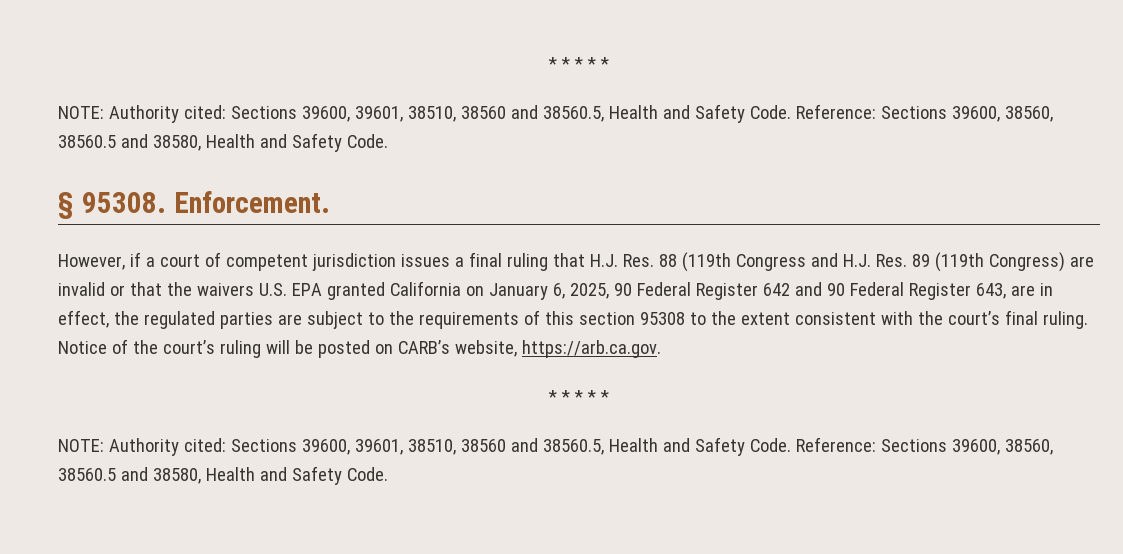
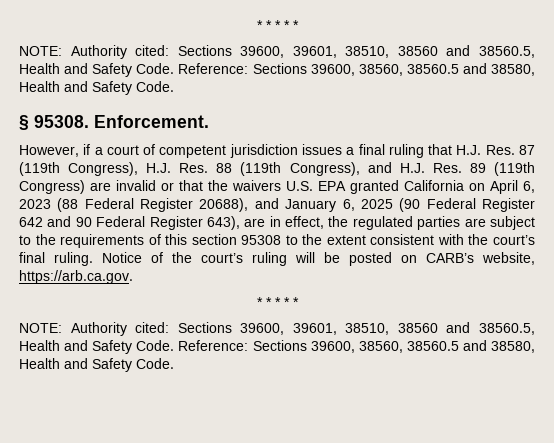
(654, 260) none -> [519,145,535,155] [19,162,209,176] 87 (119th Congress), H.J. Res.
[735,254,806,271] Congress -> [289,162,360,176] Congress),
[488,283,632,300] January 6, 2025, 90 -> [490,180,535,194] [19,198,421,212] April 6, 2023 (88 Federal Register 20688), and January 6, 2025 (90
[975,283,1006,299] 643, -> [206,216,240,230] 643),

